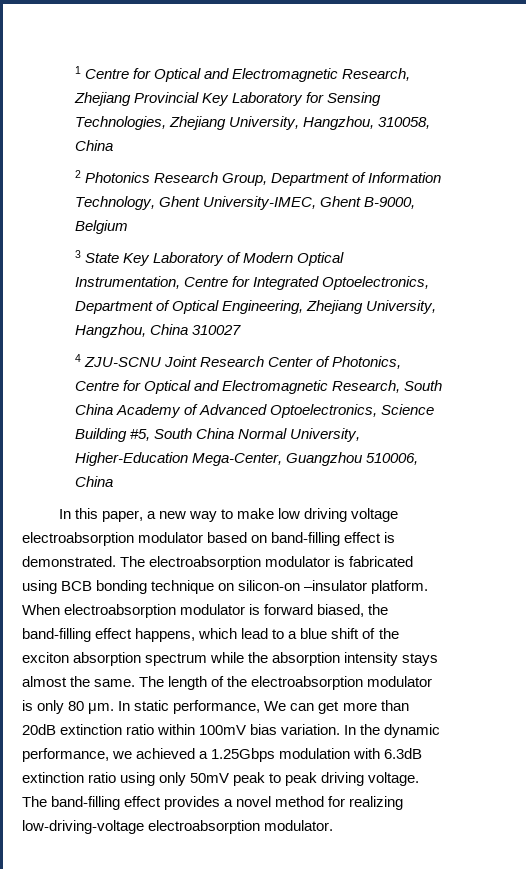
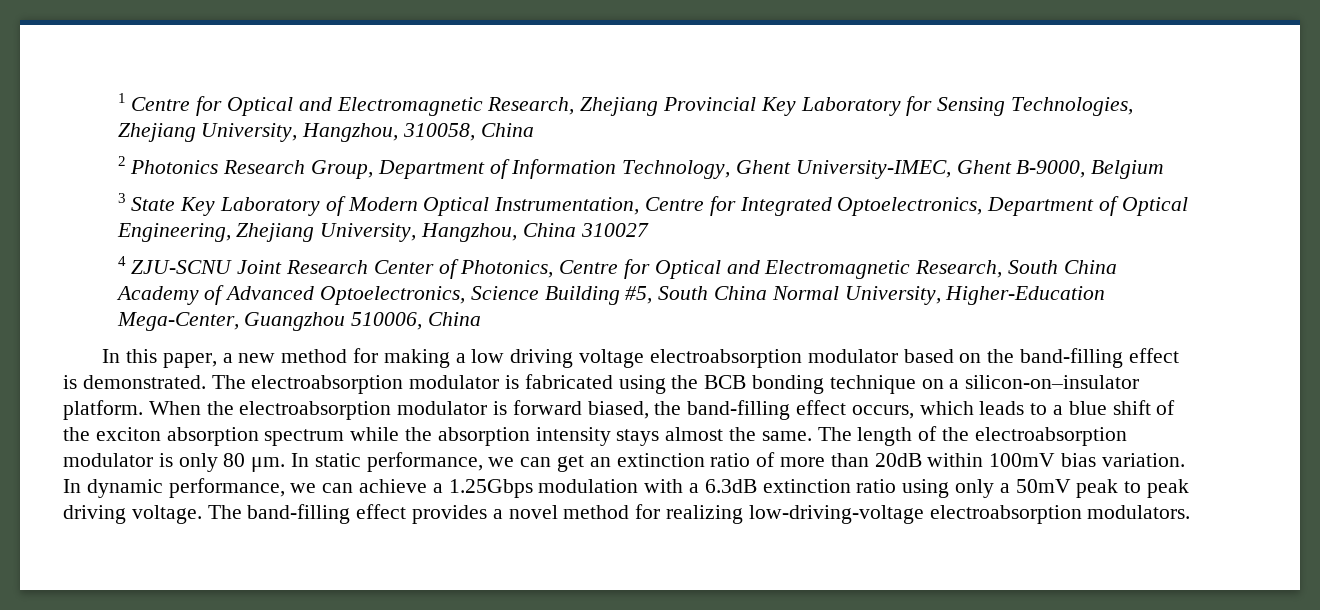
[189,508,275,522] way to make -> [281,348,466,368] method for making a
(268, 539) none -> [987,349,1015,363] the
(57, 587) none -> [671,375,699,389] the
[238,580,368,591] silicon-on –insulator -> [949,375,1140,389] a silicon-on–insulator
(60, 609) none -> [206,401,234,415] the
[135,628,269,642] happens, which lead -> [851,401,1025,419] occurs, which leads
[264,701,287,711] We -> [488,457,515,467] we
(340, 707) none -> [589,452,776,467] an extinction ratio of
[60,724,155,735] extinction ratio -> (922, 460) none
[360,724,381,735] the -> (81, 486) none
[136,748,196,759] achieved -> [322,479,428,493] can achieve
(381, 753) none -> [689,483,700,493] a
(187, 779) none -> [999,483,1010,493] a
[264,820,334,831] modulator. -> [1087,505,1191,519] modulators.

